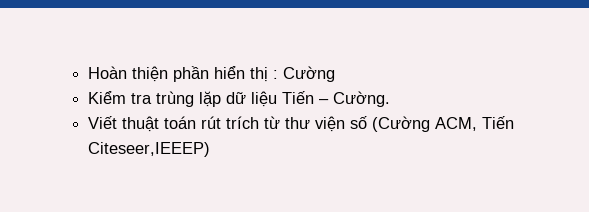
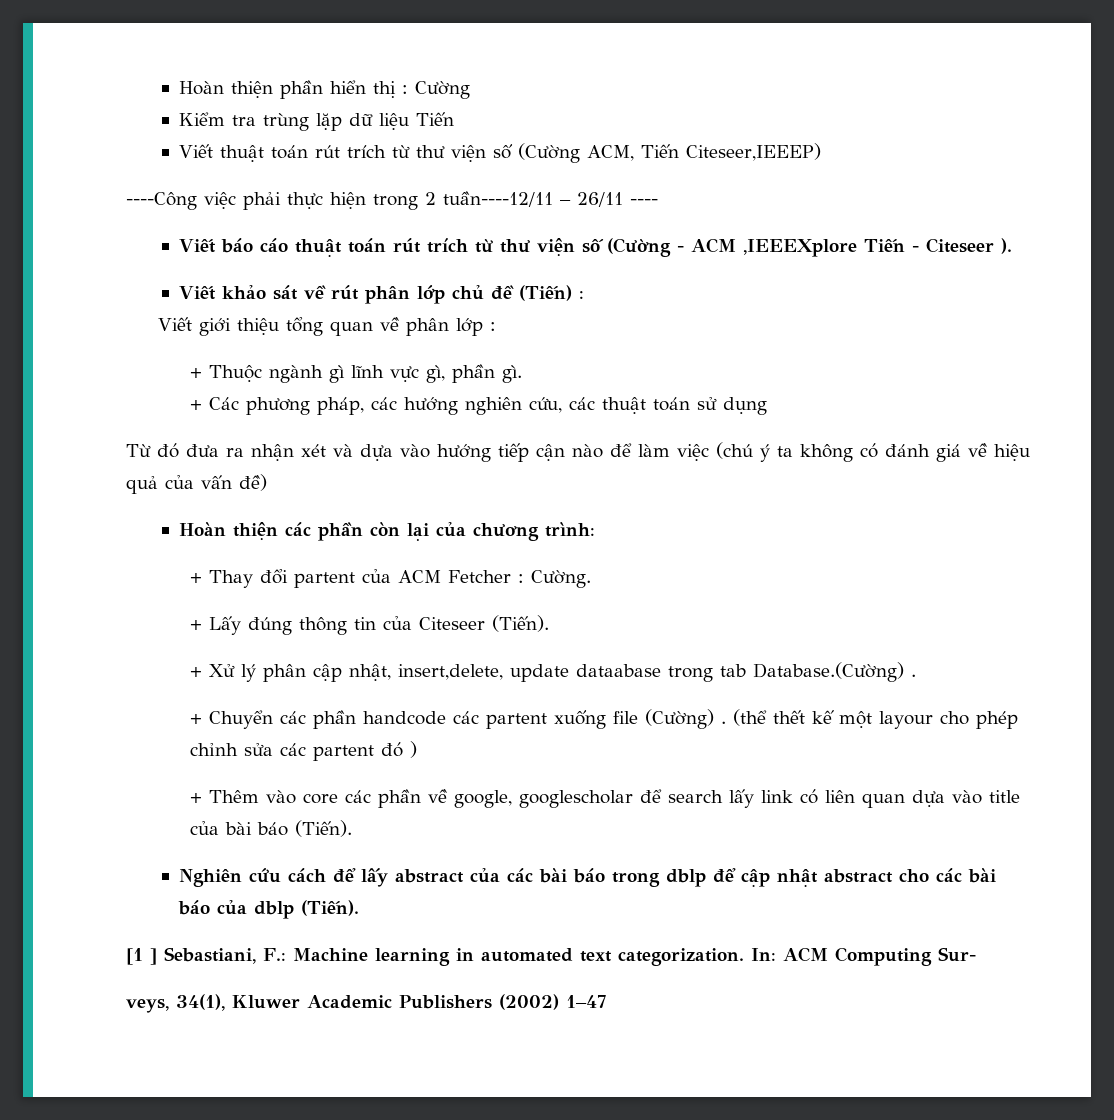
[318,91,390,107] – Cường. -> (454, 119) none
(210, 149) none -> [126,191,658,210] [178,238,1012,257] [178,285,584,304] [157,317,496,336] [189,364,522,383] [189,397,767,415] [126,442,1030,462] [126,474,267,494] [178,522,595,541] [189,569,591,588] [189,615,549,635] [189,662,916,682] [189,709,1018,729] [189,741,417,761] [189,789,1020,808] [189,820,352,837] [178,868,996,887] [177,900,359,919] [126,947,976,966] [126,994,606,1013] // ----Công việc phải thực hiện trong 2 tuần----12/11 – 26/11 ---- // Viết báo cáo thuật toán rút trích từ thư viện số (Cường - ACM ,IEEEXplore Tiến - Citeseer ). // Viết khảo sát về rút phân lớp chủ đề (Tiến) : // Viết giới thiệu tổng quan về phân lớp : // + Thuộc ngành gì lĩnh vực gì, phần gì. // + Các phương pháp, các hướng nghiên cứu, các thuật toán sử dụng // Từ đó đưa ra nhận xét và dựa vào hướng tiếp cận nào để làm việc (chú ý ta không có đánh giá về hiệu quả của vấn đề) // Hoàn thiện các phần còn lại của chương trình: // + Thay đổi partent của ACM Fetcher : Cường. // + Lấy đúng thông tin của Citeseer (Tiến). // + Xử lý phân cập nhật, insert,delete, update dataabase trong tab Database.(Cường) . // + Chuyển các phần handcode các partent xuống file (Cường) . (thể thết kế một layour cho phép chỉnh sửa các partent đó ) // + Thêm vào core các phần về google, googlescholar để search lấy link có liên quan dựa vào title của bài báo (Tiến). // Nghiên cứu cách để lấy abstract của các bài báo trong dblp để cập nhật abstract cho các bài báo của dblp (Tiến). // [1 ] Sebastiani, F.: Machine learning in automated text categorization. In: ACM Computing Sur- // veys, 34(1), Kluwer Academic Publishers (2002) 1–47

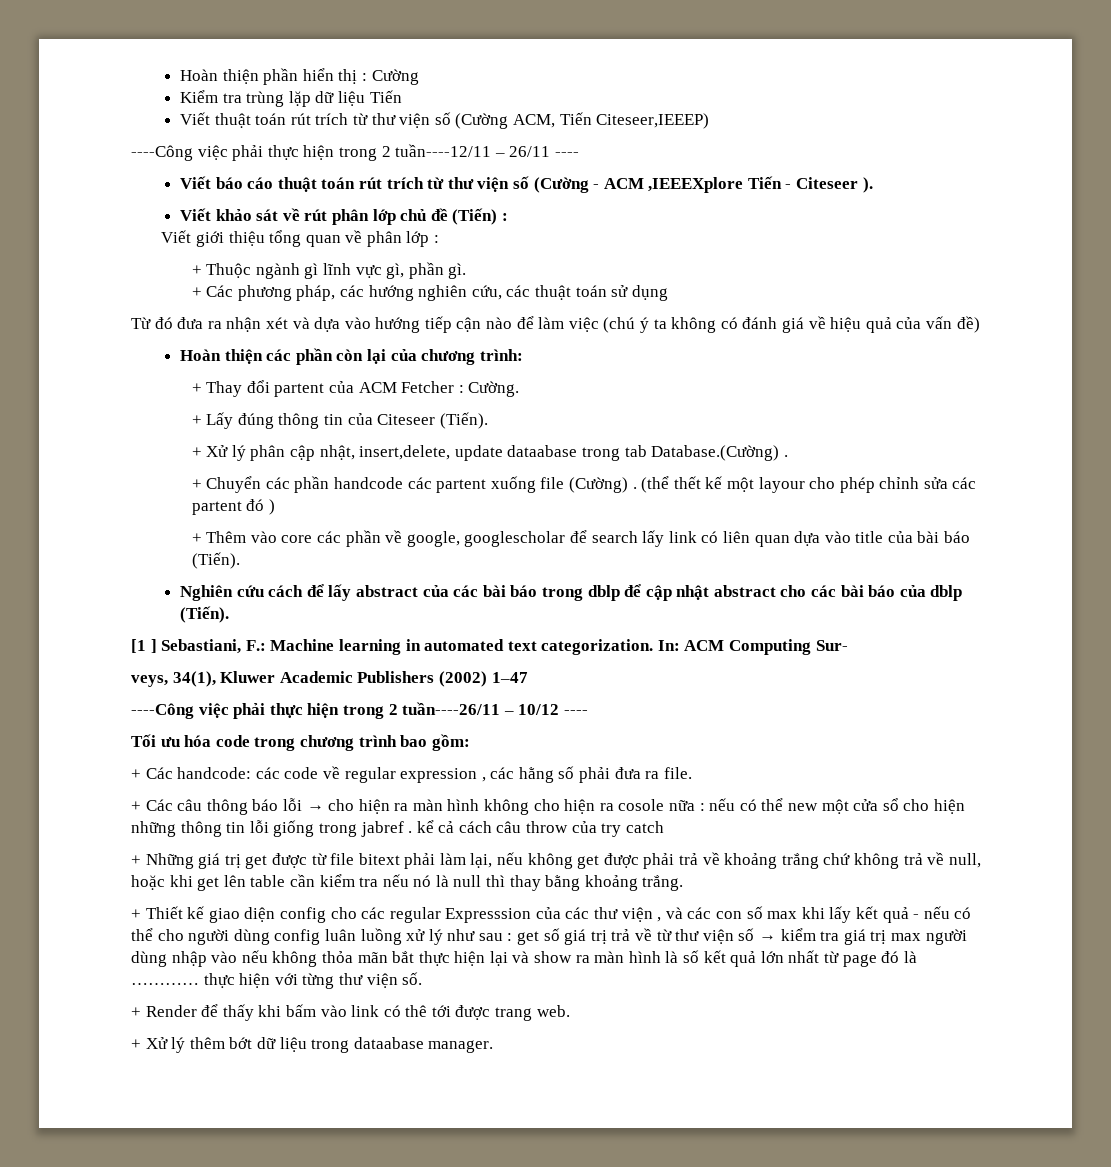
(606, 1001) none -> [131,702,588,719] [131,734,470,751] [131,766,692,783] [131,798,965,815] [131,820,664,837] [131,852,981,869] [131,874,684,891] [131,906,972,923] [131,928,967,945] [131,950,917,967] [131,972,423,989] [131,1004,570,1021] [131,1037,494,1053] // ----Công việc phải thực hiện trong 2 tuần----26/11 – 10/12 ---- // Tối ưu hóa code trong chương trình bao gồm: // + Các handcode: các code về regular expression , các hằng số phải đưa ra file. // + Các câu thông báo lỗi → cho hiện ra màn hình không cho hiện ra cosole nữa : nếu có thể new một cửa sổ cho hiện những thông tin lỗi giống trong jabref . kể cả cách câu throw của try catch // + Những giá trị get được từ file bitext phải làm lại, nếu không get được phải trả về khoảng trắng chứ không trả về null, hoặc khi get lên table cần kiểm tra nếu nó là null thì thay bằng khoảng trắng. // + Thiết kế giao diện config cho các regular Expresssion của các thư viện , và các con số max khi lấy kết quả - nếu có thể cho người dùng config luân luồng xử lý như sau : get số giá trị trả về từ thư viện số → kiểm tra giá trị max người dùng nhập vào nếu không thỏa mãn bắt thực hiện lại và show ra màn hình là số kết quả lớn nhất từ page đó là ………… thực hiện với từng thư viện số. // + Render để thấy khi bấm vào link có thê tới được trang web. // + Xử lý thêm bớt dữ liệu trong dataabase manager.

